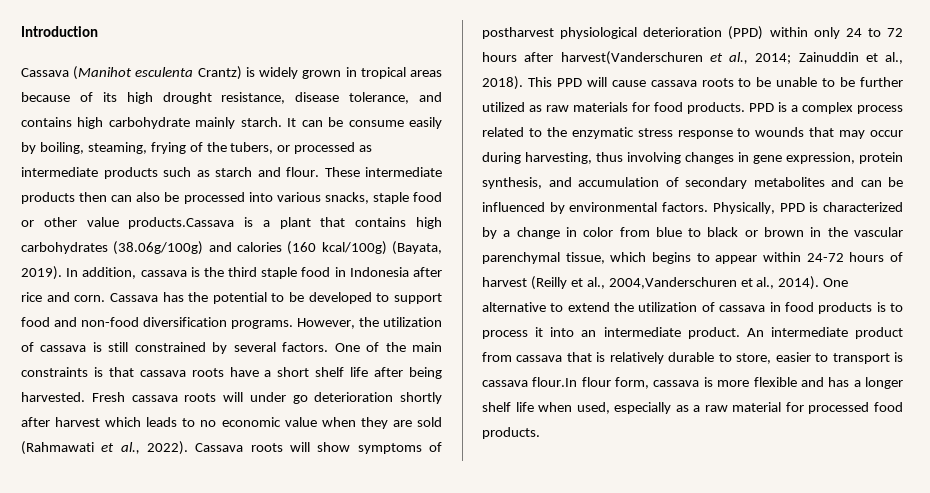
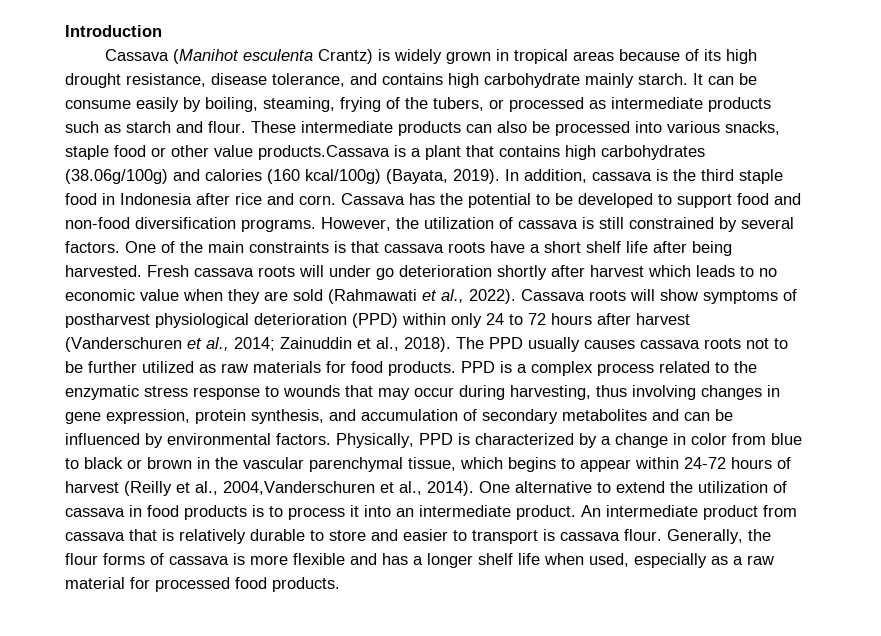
[79,192,108,202] then -> (461, 128) none
[560,51,703,65] harvest(Vanderschuren -> [636,313,690,325] [65,337,182,352] harvest (Vanderschuren
[527,77,818,87] This PPD will cause cassava roots to be unable -> [456,337,769,352] The PPD usually causes cassava roots not
[736,353,772,364] store, -> [329,529,398,541] store and
[532,377,650,389] flour.In flour form, -> [624,529,771,544] [65,553,164,565] flour. Generally, the flour forms of

